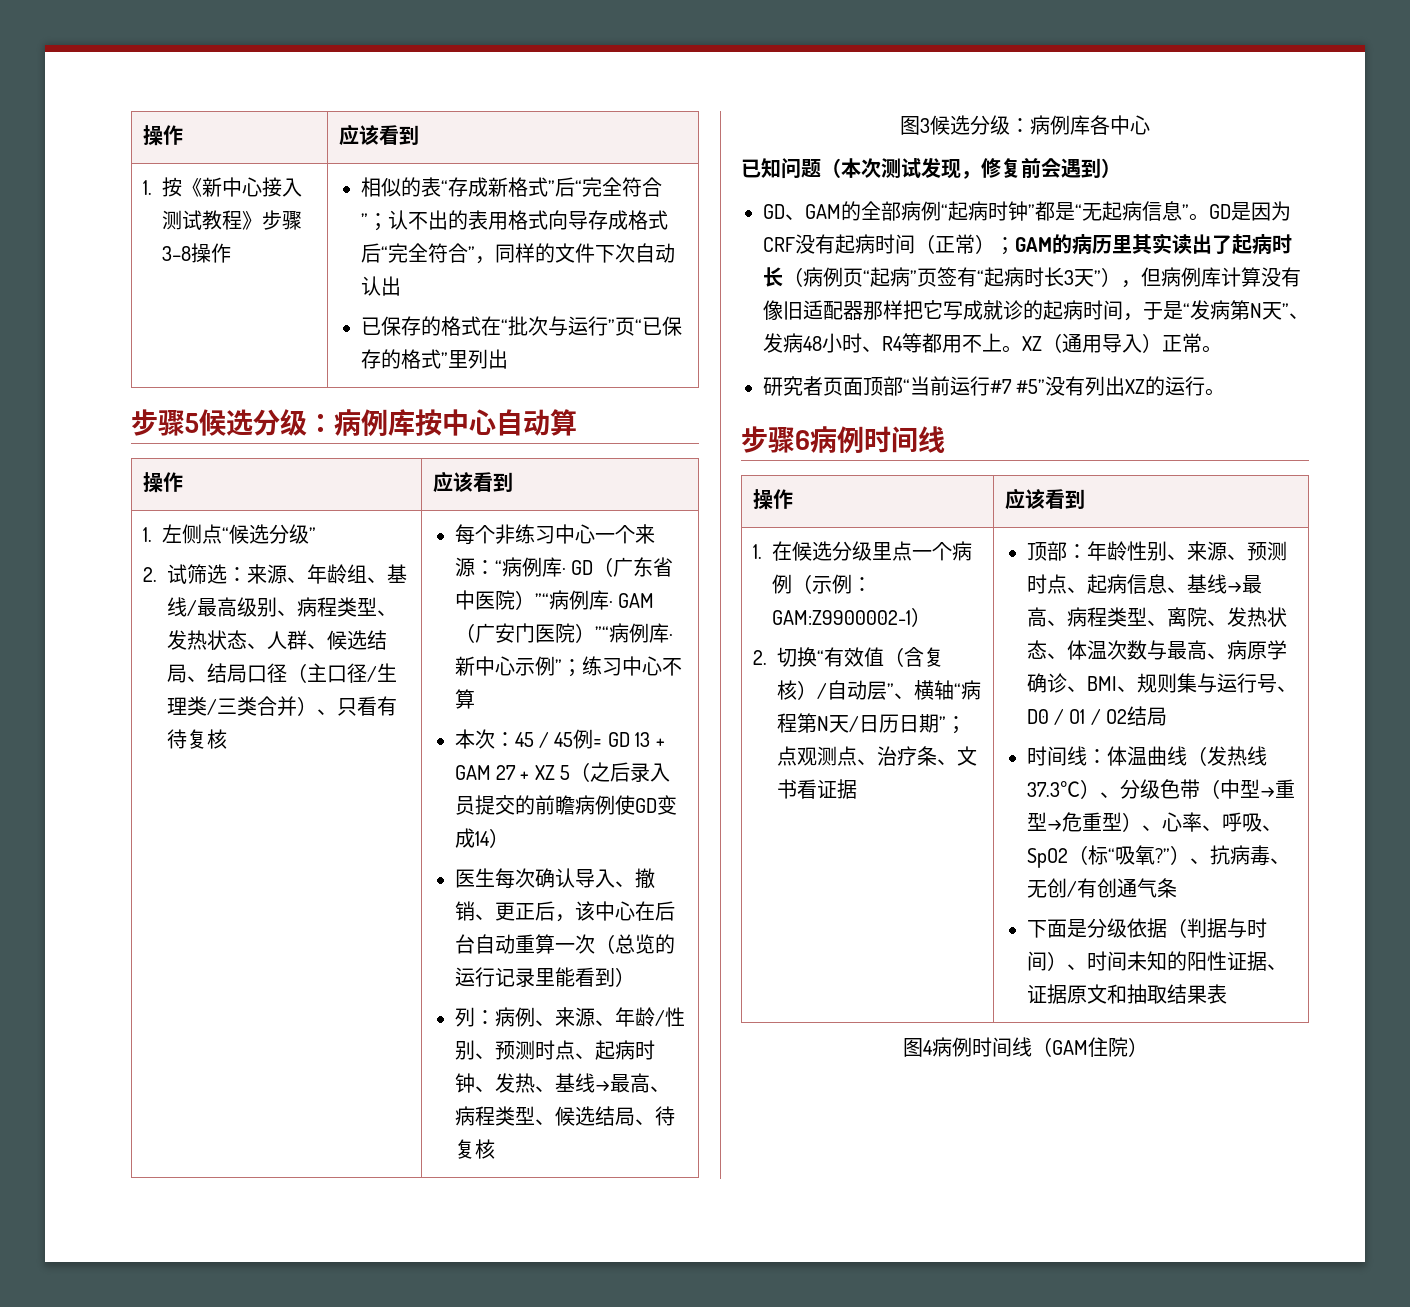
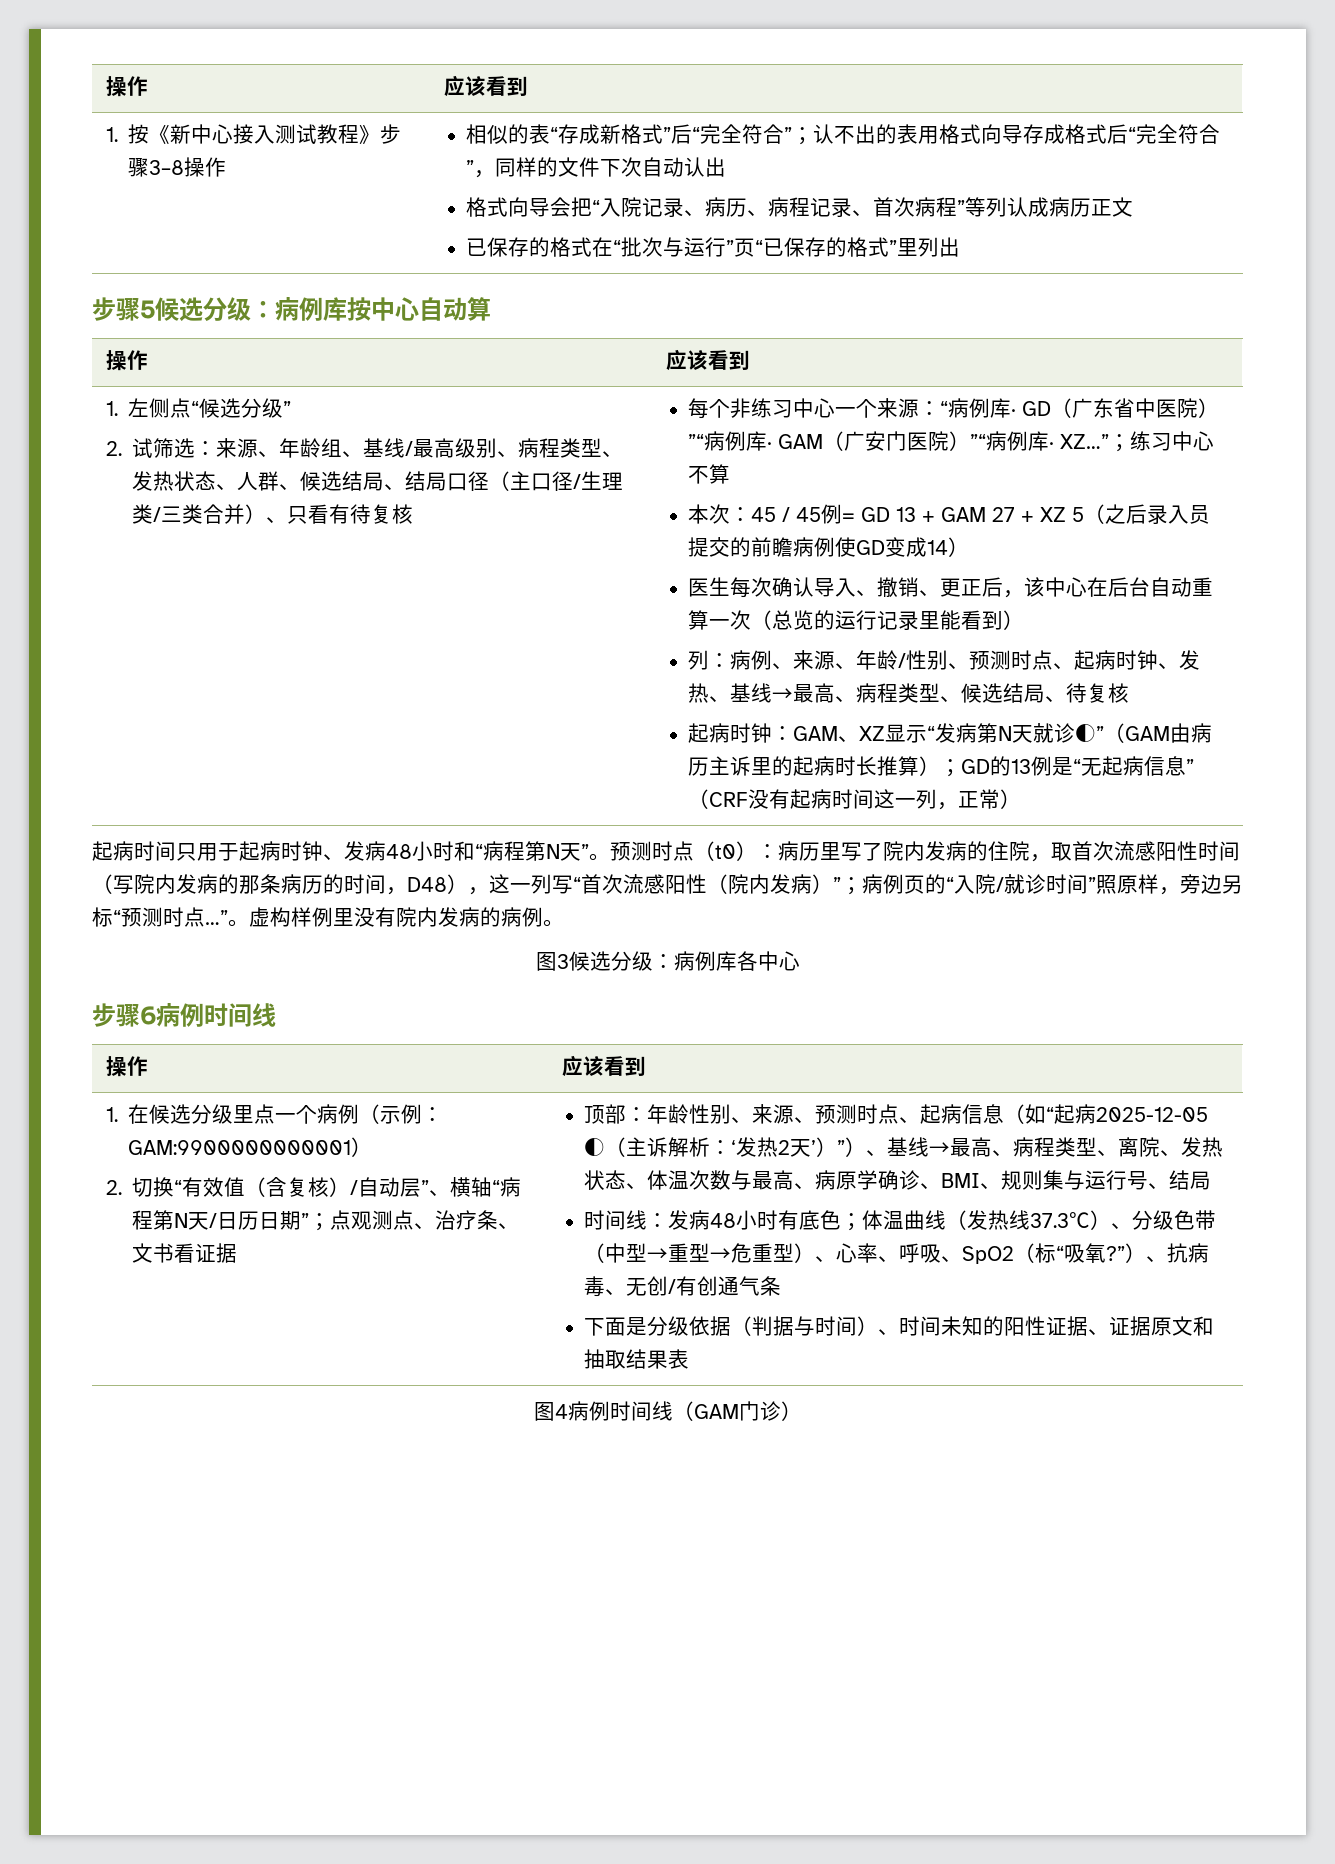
(401, 286) none -> [466,197,1134,217] // 格式向导会把“入院记录、病历、病程记录、首次病程”等列认成病历正文
[454,656,562,676] 新中心示例” -> [1060,434,1110,449] XZ…”
(495, 1149) none -> [688,723,1213,743] [688,756,1195,777] [688,789,1022,810] [92,841,1240,862] [92,874,1243,895] [92,907,564,927] // 起病时钟：GAM、XZ显示“发病第N天就诊◐”（GAM由病历主诉里的起病时长推算）；GD的13例是“无起病信息”（CRF没有起病时间这一列，正常） // 起病时间只用于起病时钟、发病48小时和“病程第N天”。预测时点（t0）：病历里写了院内发病的住院，取首次流感阳性时间（写院内发病的那条病历的时间，D48），这一列写“首次流感阳性（院内发病）”；病例页的“入院/就诊时间”照原样，旁边另标“预测时点…”。虚构样例里没有院内发病的病例。
[741,158,1121,179] [763,201,1291,221] [763,233,1292,255] [763,267,1301,288] [763,300,1309,321] [763,333,1222,353] [763,376,1226,396] // 已知问题（本次测试发现，修复前会遇到） // GD、GAM的全部病例“起病时钟”都是“无起病信息”。GD是因为CRF没有起病时间（正常）；GAM的病历里其实读出了起病时长（病例页“起病”页签有“起病时长3天”），但病例库计算没有像旧适配器那样把它写成就诊的起病时间，于是“发病第N天”、发病48小时、R4等都用不上。XZ（通用导入）正常。 // 研究者页面顶部“当前运行#7 #5”没有列出XZ的运行。 -> (800, 961) none
[771,610,911,625] GAM:Z9900002-1 -> [127,1140,351,1155] GAM:9900000000001
(1167, 584) none -> [1004,1104,1209,1124] [584,1137,867,1157] （如“起病2025-12-05 ◐（主诉解析：‘发热2天’）”）
[1026,706,1168,726] [1026,746,1107,766] D0 / O1 / O2结局 // 时间线： -> [1169,1170,1212,1190] [584,1210,863,1231] 结局 // 时间线：发病48小时有底色；
[1087,1037,1128,1057] 住院 -> [738,1401,781,1421] 门诊

